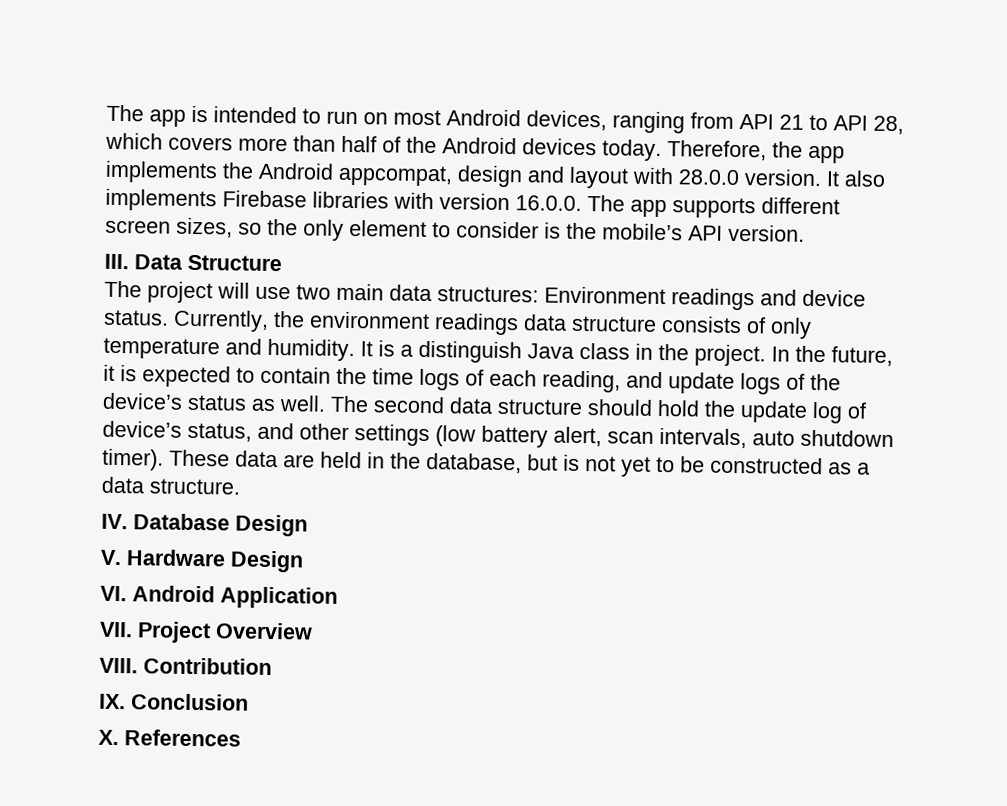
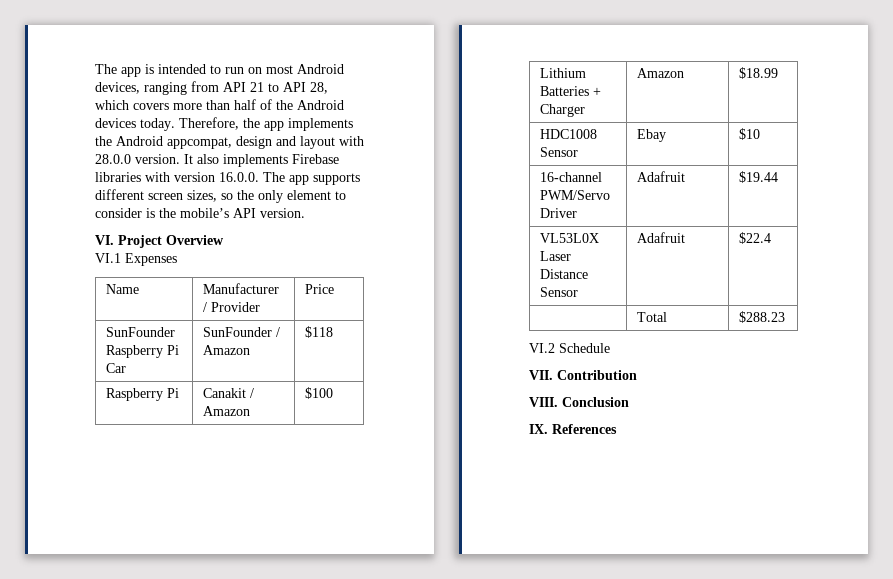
[104,253,282,272] [104,280,866,311] [103,309,812,339] [103,337,893,367] [103,364,841,395] [102,392,867,424] [102,420,894,449] [102,448,870,477] [101,476,240,495] [101,513,308,537] [100,549,304,573] [100,585,338,609] [99,621,313,644] [99,657,138,674] III. Data Structure // The project will use two main data structures: Environment readings and device status. Currently, the environment readings data structure consists of only temperature and humidity. It is a distinguish Java class in the project. In the future, it is expected to contain the time logs of each reading, and update logs of the device’s status as well. The second data structure should hold the update log of device’s status, and other settings (low battery alert, scan intervals, auto shutdown timer). These data are held in the database, but is not yet to be constructed as a data structure. // IV. Database Design // V. Hardware Design // VI. Android Application // VII. Project Overview // VIII. -> [95,235,224,248] [95,253,177,266] [105,284,139,294] [202,283,279,294] [202,302,260,312] [304,284,334,294] [105,327,175,337] [105,345,179,358] [105,363,126,373] [202,327,280,337] [202,345,250,355] [304,326,333,338] [105,388,179,401] [202,388,254,398] [202,406,250,416] [304,387,333,399] [539,68,586,78] [539,86,601,96] [539,104,585,117] [636,68,684,78] [738,67,778,79] [539,129,597,139] [539,147,578,157] [636,129,666,142] [738,128,760,140] [539,172,602,182] [539,190,610,200] [539,208,577,218] [636,171,685,182] [738,171,778,183] [539,233,599,243] [539,251,571,261] [539,269,588,279] [539,287,578,297] [636,232,685,243] [738,232,771,244] [636,312,667,322] [738,311,785,323] [529,343,610,353] [529,370,553,380] VI. Project Overview // VI.1 Expenses // Name | Manufacturer / Provider | Price // SunFounder Raspberry Pi Car | SunFounder / Amazon | $118 // Raspberry Pi | Canakit / Amazon | $100 // Lithium Batteries + Charger | Amazon | $18.99 // HDC1008 Sensor | Ebay | $10 // 16-channel PWM/Servo Driver | Adafruit | $19.44 // VL53L0X Laser Distance Sensor | Adafruit | $22.4 // | Total | $288.23 // VI.2 Schedule // VII.
[99,693,126,710] IX. -> [529,397,558,407] VIII.
[98,729,119,746] X. -> [529,424,548,434] IX.

